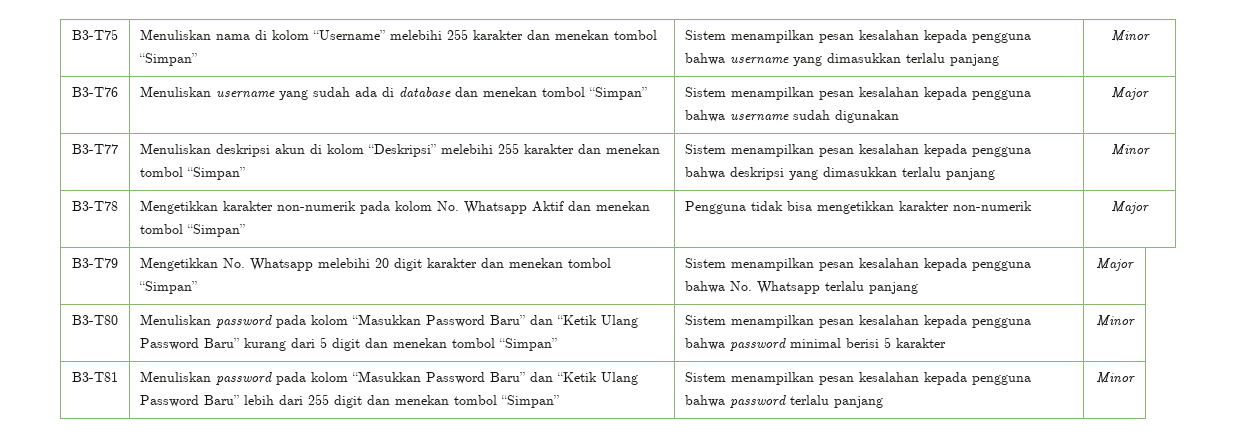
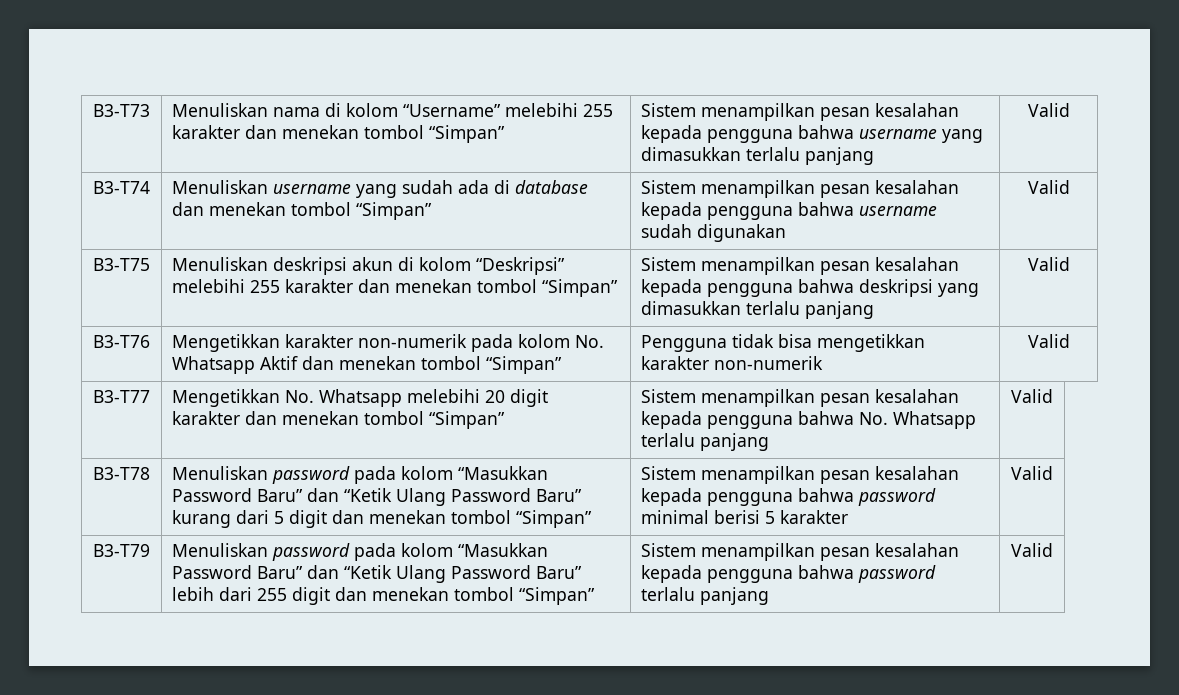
[72,29,118,40] B3-T75 -> [93,104,150,117] B3-T73
[1110,30,1150,42] [72,87,118,97] Minor // B3-T76 -> [1027,103,1070,117] [93,181,150,194] Valid // B3-T74
[1111,87,1149,100] [72,144,118,154] Major // B3-T77 -> [1027,180,1070,194] [93,258,150,271] Valid // B3-T75
[1110,144,1150,156] [72,201,118,211] Minor // B3-T78 -> [1027,257,1070,271] [93,335,150,348] Valid // B3-T76
[1111,201,1149,214] [72,258,118,268] Major // B3-T79 -> [1027,334,1070,348] [93,390,150,403] Valid // B3-T77
[1096,258,1134,271] [72,315,118,325] Major // B3-T80 -> [1011,389,1053,403] [93,467,150,480] Valid // B3-T78
[1095,315,1135,327] [72,372,118,382] Minor // B3-T81 -> [1011,466,1053,480] [93,544,150,557] Valid // B3-T79
[1095,372,1135,384] Minor -> [1011,543,1053,557] Valid

